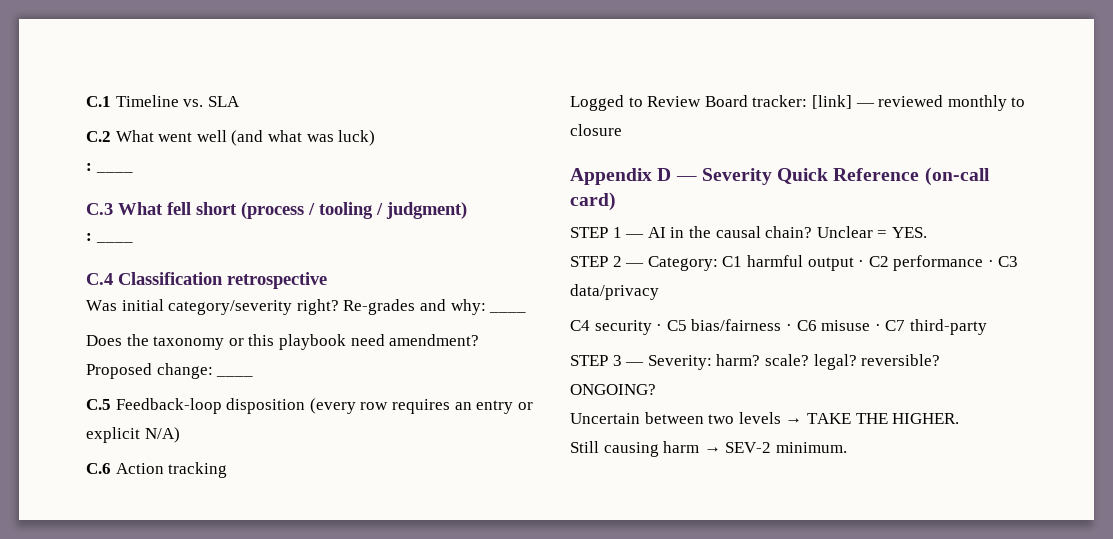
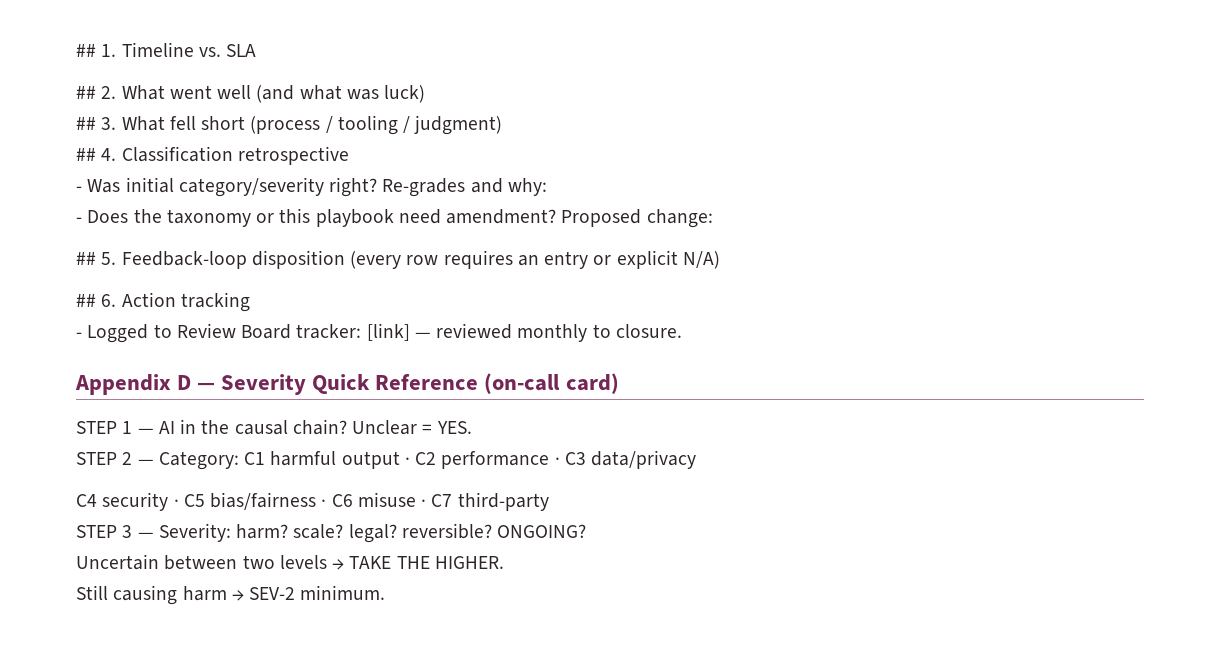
[86,96,111,107] C.1 -> [76,44,117,57] ## 1.
[86,131,111,142] C.2 -> [76,86,117,99] ## 2.
[86,163,92,171] [95,171,133,173] [86,203,113,215] : ____ // C.3 -> [76,117,117,130] ## 3.
[86,233,92,241] [95,241,133,243] [86,273,113,285] : ____ // C.4 -> [76,148,117,161] ## 4.
(327, 280) none -> [76,186,82,192] -
[489,311,527,313] ____ // -> [76,217,82,223] // -
[216,375,254,377] [86,399,111,410] ____ // C.5 -> [76,252,117,265] // ## 5.
[86,463,111,474] C.6 -> [76,294,117,307] ## 6.
(228, 470) none -> [76,332,82,338] -
[570,124,622,136] closure -> [615,324,682,338] closure.

